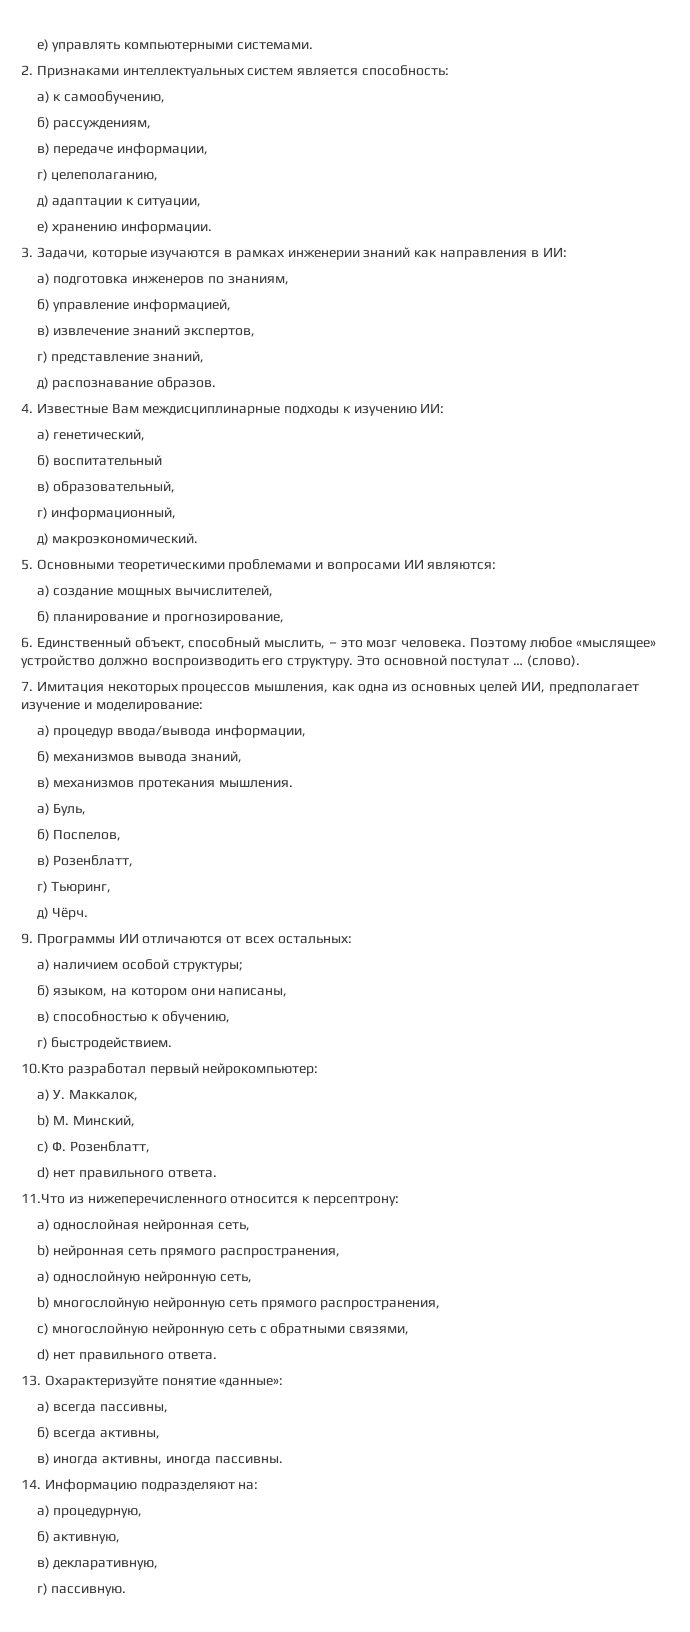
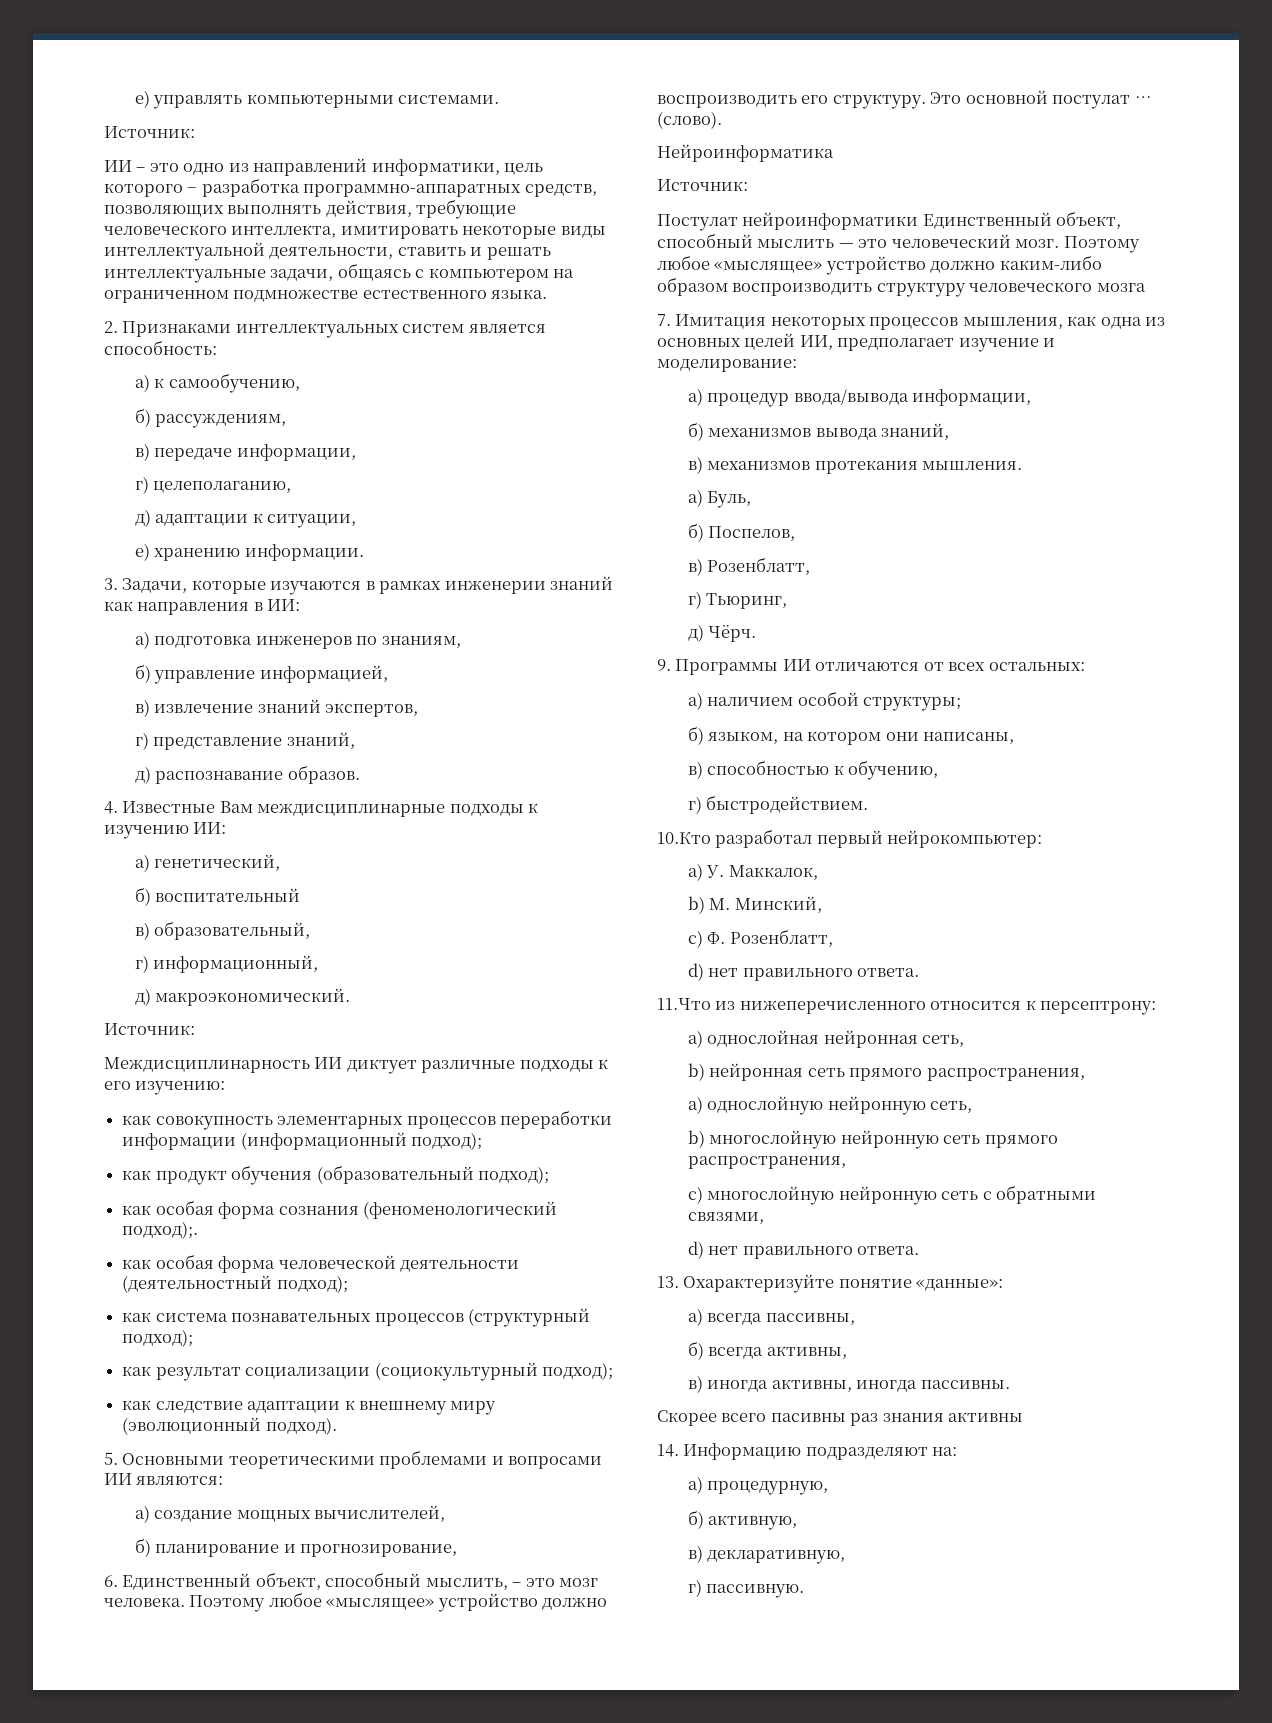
(313, 46) none -> [104,126,195,138] [104,158,544,176] [104,178,597,197] [104,199,517,219] [104,225,606,239] [104,242,551,261] [104,263,575,283] [104,289,548,303] // Источник: // ИИ – это одно из направлений информатики, цель которого − разработка программно-аппаратных средств, позволяющих выполнять действия, требующие человеческого интеллекта, имитировать некоторые виды интеллектуальной деятельности, ставить и решать интеллектуальные задачи, общаясь с компьютером на ограниченном подмножестве естественного языка.
(199, 539) none -> [104,1023,195,1035] [104,1057,609,1074] [104,1081,226,1095] [122,1110,612,1130] [122,1132,483,1150] [122,1165,549,1185] [122,1200,557,1219] [122,1221,199,1239] [122,1254,519,1273] [122,1275,348,1293] [122,1308,590,1327] [122,1329,194,1347] [122,1362,613,1381] [122,1400,497,1415] [122,1417,337,1435] // Источник: // Междисциплинарность ИИ диктует различные подходы к его изучению: // как совокупность элементарных процессов переработки информации (информационный подход); // как продукт обучения (образовательный подход); // как особая форма сознания (феноменологический подход);. // как особая форма человеческой деятельности (деятельностный подход); // как система познавательных процессов (структурный подход); // как результат социализации (социокультурный подход); // как следствие адаптации к внешнему миру (эволюционный подход).
(581, 661) none -> [657,144,834,162] [657,179,748,191] [657,211,1122,231] [657,233,1140,253] [657,255,1102,275] [657,277,1146,297] // Нейроинформатика // Источник: // Постулат нейроинформатики Единственный объект, способный мыслить — это человеческий мозг. Поэтому любое «мыслящее» устройство должно каким-либо образом воспроизводить структуру человеческого мозга
(283, 1460) none -> [657,1410,1024,1426] // Скорее всего пасивны раз знания активны

